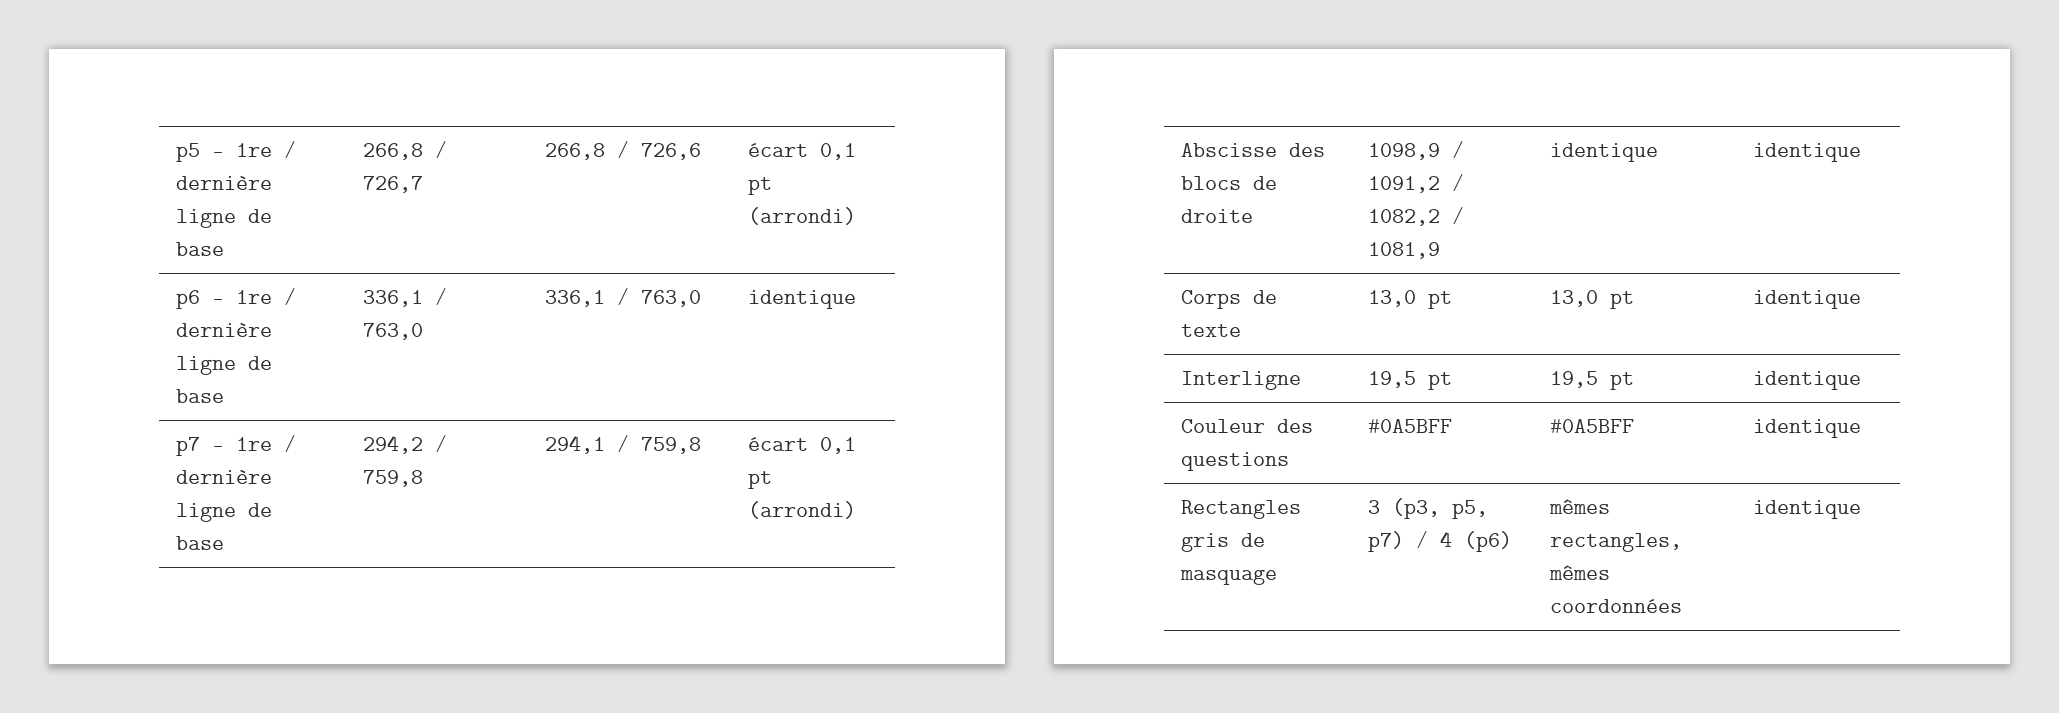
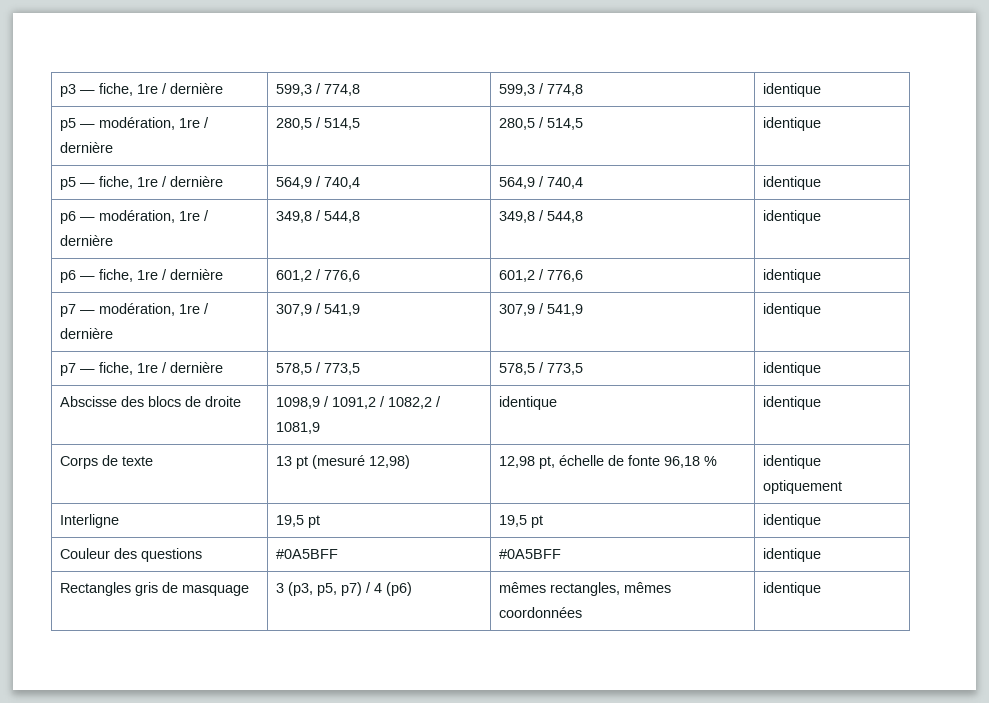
[176,141,297,162] [176,176,273,190] [176,209,273,228] [176,242,225,256] [363,141,448,160] [363,176,424,193] [545,141,702,160] [748,143,857,160] [748,177,773,195] [748,207,857,225] [176,288,297,309] [176,323,273,337] [176,356,273,375] [176,389,225,403] [363,288,448,307] [363,323,424,340] [545,288,702,307] [748,290,857,309] [176,435,297,456] [176,470,273,484] [176,503,273,522] [176,536,225,550] [363,435,448,454] [363,470,424,487] [545,435,702,454] [748,437,857,454] [748,471,773,489] [748,501,857,519] p5 — 1re / dernière ligne de base | 266,8 / 726,7 | 266,8 / 726,6 | écart 0,1 pt (arrondi) // p6 — 1re / dernière ligne de base | 336,1 / 763,0 | 336,1 / 763,0 | identique // p7 — 1re / dernière ligne de base | 294,2 / 759,8 | 294,1 / 759,8 | écart 0,1 pt (arrondi) -> [59,83,223,97] [275,83,360,96] [498,83,583,96] [762,83,821,97] [59,117,209,131] [59,142,113,153] [275,117,360,130] [498,117,583,130] [762,117,821,131] [59,176,223,190] [275,176,360,189] [498,176,583,189] [762,176,821,190] [59,210,209,224] [59,235,113,246] [275,210,360,223] [498,210,583,223] [762,210,821,224] [59,269,223,283] [275,269,360,282] [498,269,583,282] [762,269,821,283] [59,303,209,317] [59,328,113,339] [275,303,360,316] [498,303,583,316] [762,303,821,317] [59,362,223,376] [275,362,360,375] [498,362,583,375] [762,362,821,376] p3 — fiche, 1re / dernière | 599,3 / 774,8 | 599,3 / 774,8 | identique // p5 — modération, 1re / dernière | 280,5 / 514,5 | 280,5 / 514,5 | identique // p5 — fiche, 1re / dernière | 564,9 / 740,4 | 564,9 / 740,4 | identique // p6 — modération, 1re / dernière | 349,8 / 544,8 | 349,8 / 544,8 | identique // p6 — fiche, 1re / dernière | 601,2 / 776,6 | 601,2 / 776,6 | identique // p7 — modération, 1re / dernière | 307,9 / 541,9 | 307,9 / 541,9 | identique // p7 — fiche, 1re / dernière | 578,5 / 773,5 | 578,5 / 773,5 | identique
[1368,290,1453,309] [1550,290,1635,309] [1753,290,1862,309] 13,0 pt | 13,0 pt | identique -> [275,455,410,469] [498,455,717,469] [762,455,821,469] [762,480,842,494] 13 pt (mesuré 12,98) | 12,98 pt, échelle de fonte 96,18 % | identique optiquement

